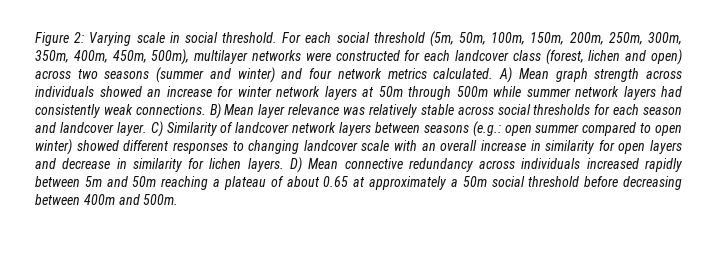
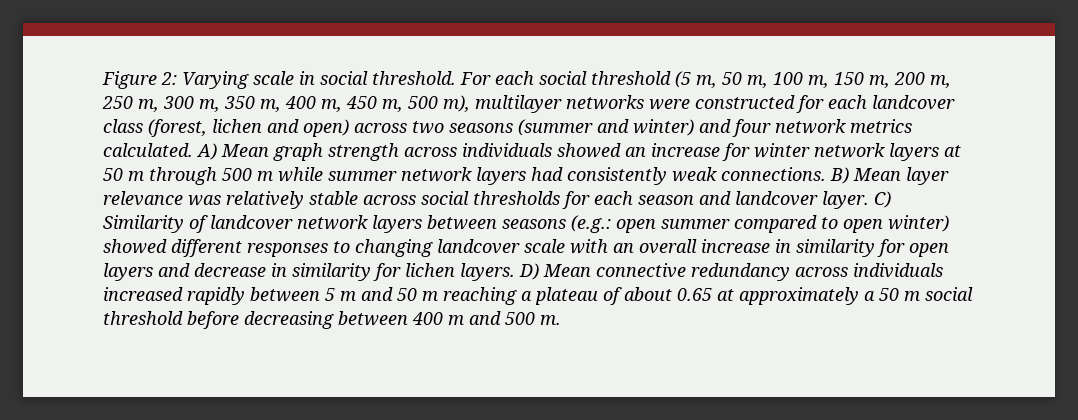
[429,31,682,47] [35,49,190,65] (5m, 50m, 100m, 150m, 200m, 250m, 300m, 350m, 400m, 450m, 500m), -> [675,71,951,88] [102,95,470,112] (5 m, 50 m, 100 m, 150 m, 200 m, 250 m, 300 m, 350 m, 400 m, 450 m, 500 m),
[378,86,488,100] 50m through 500m -> [103,167,273,185] 50 m through 500 m
[84,176,157,187] 5m and 50m -> [325,287,438,301] 5 m and 50 m
[462,176,487,187] 50m -> [879,288,920,301] 50 m
[83,194,179,205] 400m and 500m. -> [412,311,561,325] 400 m and 500 m.

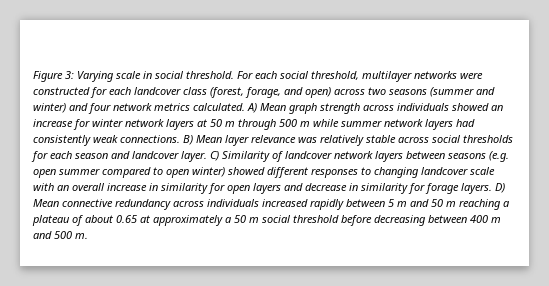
[161,72,177,85] 2: -> [65,71,74,79] 3:
[591,71,951,88] [102,95,470,112] threshold (5 m, 50 m, 100 m, 150 m, 200 m, 250 m, 300 m, 350 m, 400 m, 450 m, 500 m), -> [311,71,359,80] threshold,
[212,119,262,133] lichen -> [245,87,281,98] forage,
[571,215,611,233] (e.g.: -> [489,151,509,162] (e.g.
[405,263,455,277] lichen -> [425,183,459,194] forage

